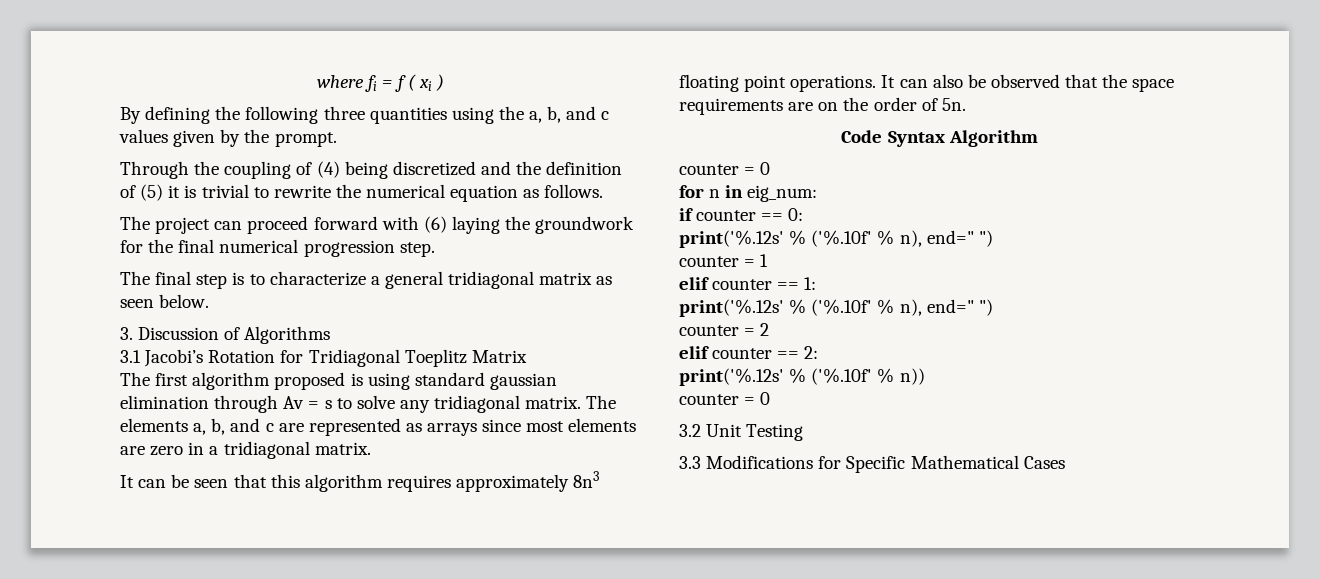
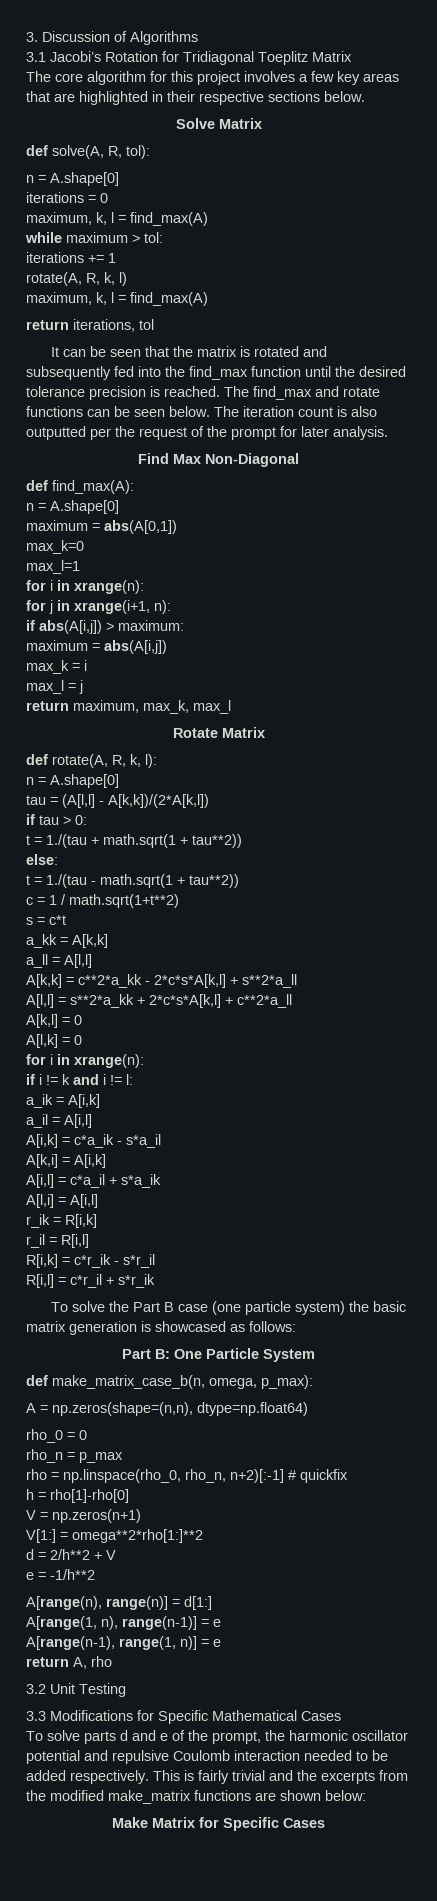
[317,74,444,92] [120,106,610,124] [119,129,337,147] [120,161,623,179] [120,184,604,202] [120,216,635,234] [120,239,435,257] [120,271,613,289] [120,294,210,308] where fi = f ( xi ) // By defining the following three quantities using the a, b, and c values given by the prompt. // Through the coupling of (4) being discretized and the definition of (5) it is trivial to rewrite the numerical equation as follows. // The project can proceed forward with (6) laying the groundwork for the final numerical progression step. // The final step is to characterize a general tridiagonal matrix as seen below. // -> (26, 37) none
[155,372,557,390] [120,395,617,413] [120,418,637,436] [120,441,371,459] first algorithm proposed is using standard gaussian elimination through Av = s to solve any tridiagonal matrix. The elements a, b, and c are represented as arrays since most elements are zero in a tridiagonal matrix. -> [55,71,399,85] [26,91,365,105] [175,118,262,129] [26,145,150,159] [26,172,119,186] [26,192,108,203] [26,212,208,226] [25,232,163,243] [26,252,116,263] [26,272,127,286] [26,292,208,306] [26,319,154,332] core algorithm for this project involves a few key areas that are highlighted in their respective sections below. // Solve Matrix // def solve(A, R, tol): // n = A.shape[0] // iterations = 0 // maximum, k, l = find_max(A) // while maximum > tol: // iterations += 1 // rotate(A, R, k, l) // maximum, k, l = find_max(A) // return iterations, tol
[270,471,600,492] [679,74,1175,92] [679,97,966,115] [841,130,1038,147] [679,162,771,175] [679,185,818,202] [679,208,804,221] [679,230,993,248] [679,254,769,267] [679,277,817,290] [679,299,993,317] [679,323,770,336] [679,346,819,359] [679,368,925,386] [679,392,771,405] this algorithm requires approximately 8n3 floating point operations. It can also be observed that the space requirements are on the order of 5n. // Code Syntax Algorithm // counter = 0 // for n in eig_num: // if counter == 0: // print('%.12s' % ('%.10f' % n), end=" ") // counter = 1 // elif counter == 1: // print('%.12s' % ('%.10f' % n), end=" ") // counter = 2 // elif counter == 2: // print('%.12s' % ('%.10f' % n)) // counter = 0 -> [173,346,328,357] [26,366,406,380] [26,386,380,400] [26,406,377,417] [26,426,388,440] [138,453,299,467] [26,480,134,494] [26,500,119,514] [26,520,177,534] [26,540,84,554] [26,560,80,574] [26,580,144,594] [26,600,171,614] [26,620,184,634] [26,640,167,654] [26,660,87,674] [26,680,83,694] [26,700,231,714] [172,727,265,738] [26,754,157,768] [26,774,119,788] [26,794,209,808] [26,814,87,825] [26,834,242,848] [26,854,58,865] [26,874,239,888] [26,894,179,908] [26,915,66,925] [26,934,108,948] [26,954,92,968] [26,974,297,988] [26,994,292,1008] [26,1014,82,1028] [26,1034,82,1048] [26,1054,144,1068] [26,1074,133,1085] [26,1094,100,1108] [26,1114,92,1128] [26,1134,161,1148] [26,1154,106,1168] [26,1174,161,1188] [26,1194,98,1208] [26,1214,97,1228] [26,1234,89,1248] [26,1254,155,1268] [26,1274,155,1288] [51,1301,407,1315] [26,1321,296,1335] [122,1348,315,1362] [26,1375,313,1389] [26,1402,308,1416] [26,1429,87,1443] [26,1449,123,1463] [26,1469,348,1483] [26,1489,129,1503] [26,1509,141,1523] [26,1529,203,1543] [26,1549,116,1560] [26,1569,95,1580] [26,1596,212,1610] [26,1616,221,1630] [26,1636,221,1650] [26,1656,112,1669] the matrix is rotated and subsequently fed into the find_max function until the desired tolerance precision is reached. The find_max and rotate functions can be seen below. The iteration count is also outputted per the request of the prompt for later analysis. // Find Max Non-Diagonal // def find_max(A): // n = A.shape[0] // maximum = abs(A[0,1]) // max_k=0 // max_l=1 // for i in xrange(n): // for j in xrange(i+1, n): // if abs(A[i,j]) > maximum: // maximum = abs(A[i,j]) // max_k = i // max_l = j // return maximum, max_k, max_l // Rotate Matrix // def rotate(A, R, k, l): // n = A.shape[0] // tau = (A[l,l] - A[k,k])/(2*A[k,l]) // if tau > 0: // t = 1./(tau + math.sqrt(1 + tau**2)) // else: // t = 1./(tau - math.sqrt(1 + tau**2)) // c = 1 / math.sqrt(1+t**2) // s = c*t // a_kk = A[k,k] // a_ll = A[l,l] // A[k,k] = c**2*a_kk - 2*c*s*A[k,l] + s**2*a_ll // A[l,l] = s**2*a_kk + 2*c*s*A[k,l] + c**2*a_ll // A[k,l] = 0 // A[l,k] = 0 // for i in xrange(n): // if i != k and i != l: // a_ik = A[i,k] // a_il = A[i,l] // A[i,k] = c*a_ik - s*a_il // A[k,i] = A[i,k] // A[i,l] = c*a_il + s*a_ik // A[l,i] = A[i,l] // r_ik = R[i,k] // r_il = R[i,l] // R[i,k] = c*r_ik - s*r_il // R[i,l] = c*r_il + s*r_ik // To solve the Part B case (one particle system) the basic matrix generation is showcased as follows: // Part B: One Particle System // def make_matrix_case_b(n, omega, p_max): // A = np.zeros(shape=(n,n), dtype=np.float64) // rho_0 = 0 // rho_n = p_max // rho = np.linspace(rho_0, rho_n, n+2)[:-1] # quickfix // h = rho[1]-rho[0] // V = np.zeros(n+1) // V[1:] = omega**2*rho[1:]**2 // d = 2/h**2 + V // e = -1/h**2 // A[range(n), range(n)] = d[1:] // A[range(1, n), range(n-1)] = e // A[range(n-1), range(1, n)] = e // return A, rho
(1065, 462) none -> [26,1730,408,1744] [26,1750,388,1764] [26,1770,408,1784] [26,1790,366,1804] [112,1817,325,1831] // To solve parts d and e of the prompt, the harmonic oscillator potential and repulsive Coulomb interaction needed to be added respectively. This is fairly trivial and the excerpts from the modified make_matrix functions are shown below: // Make Matrix for Specific Cases

